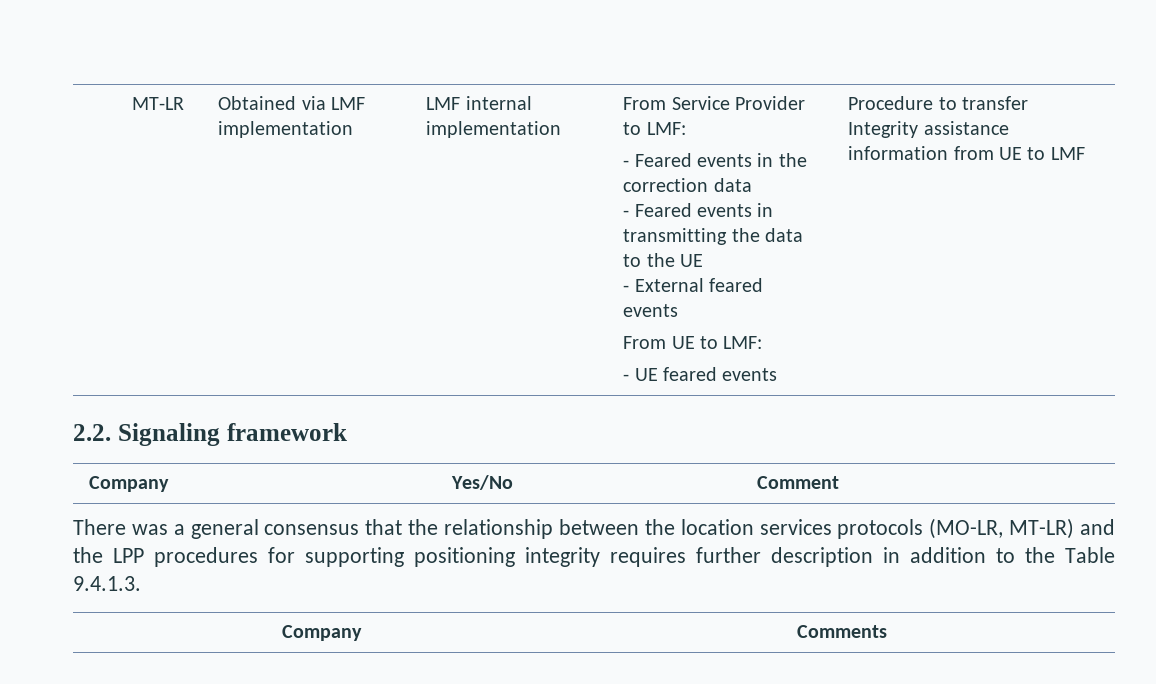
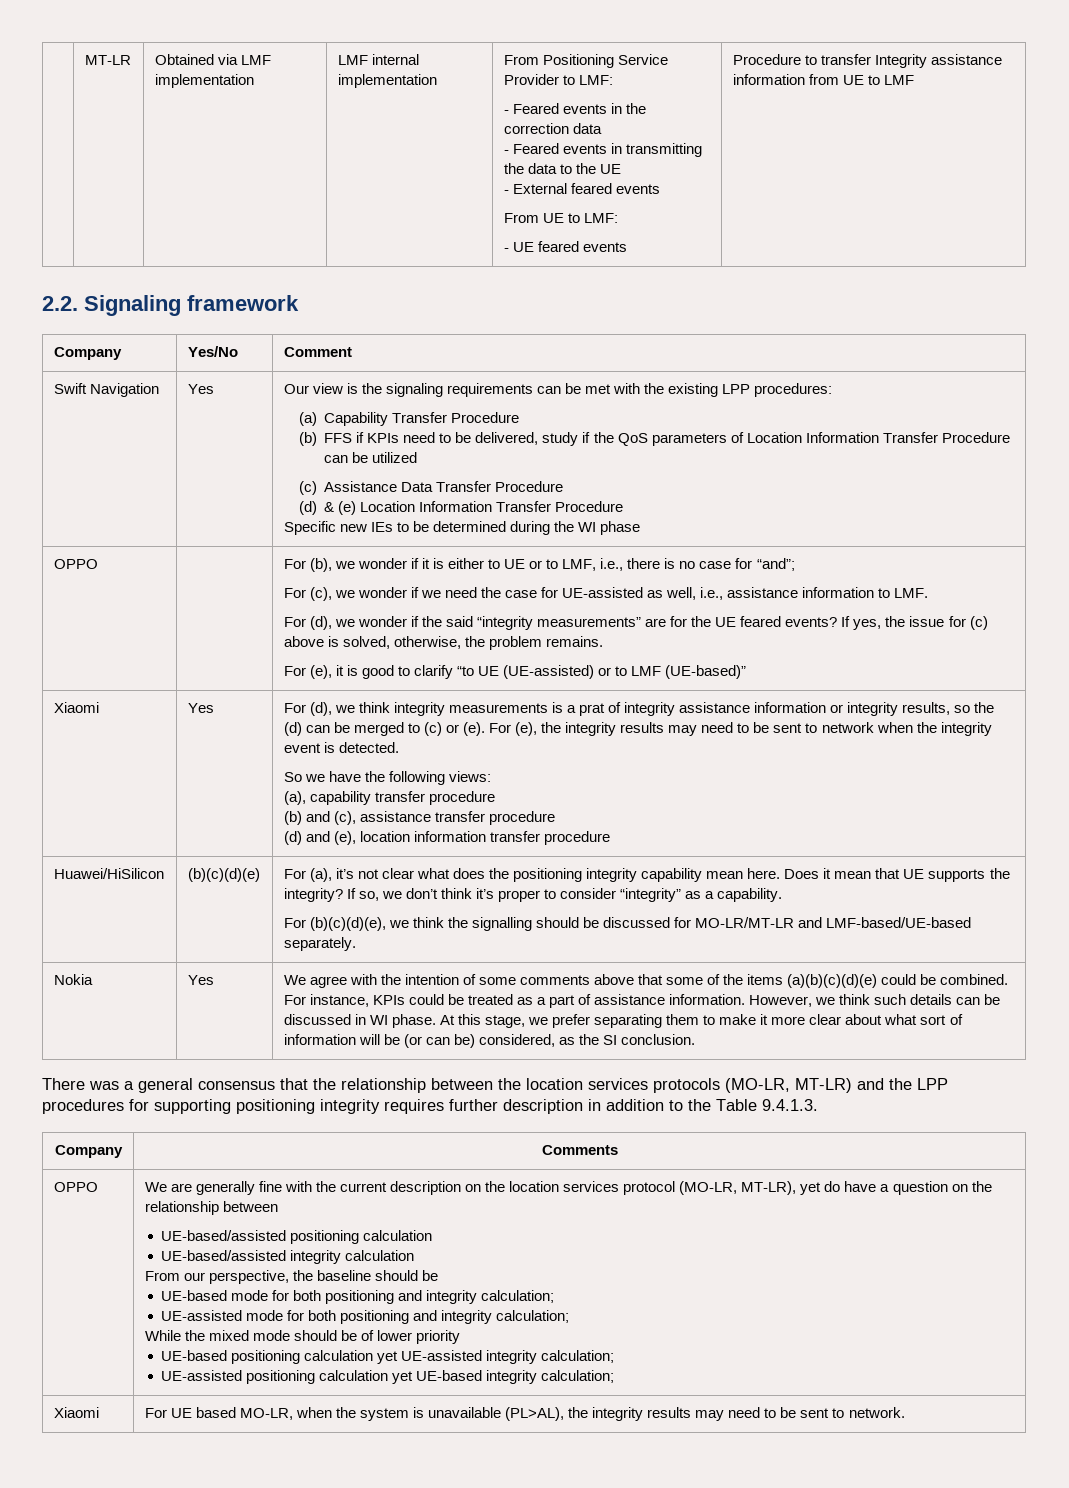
(667, 103) none -> [542,54,614,68] Positioning
(840, 482) none -> [53,383,159,397] [187,384,214,394] [283,383,833,397] [298,412,520,426] [298,432,1010,446] [324,452,418,463] [298,481,564,495] [298,501,624,515] [283,521,640,535] [53,559,98,569] [283,558,795,572] [283,587,929,601] [283,616,988,630] [283,636,603,650] [283,665,747,679] [53,702,99,713] [187,703,214,713] [283,702,995,716] [283,722,992,736] [283,742,399,753] [283,771,491,785] [283,791,495,805] [283,811,555,825] [283,831,610,845] [53,868,164,879] [187,868,260,882] [283,868,1010,882] [283,888,783,902] [283,917,972,931] [283,937,356,951] [53,974,93,985] [187,975,214,985] [283,974,1009,988] [283,994,1001,1008] [283,1014,963,1028] [283,1034,696,1048] // Swift Navigation | Yes | Our view is the signaling requirements can be met with the existing LPP procedures: // (a) Capability Transfer Procedure // (b) FFS if KPIs need to be delivered, study if the QoS parameters of Location Information Transfer Procedure can be utilized // (c) Assistance Data Transfer Procedure // (d) & (e) Location Information Transfer Procedure // Specific new IEs to be determined during the WI phase // OPPO | | For (b), we wonder if it is either to UE or to LMF, i.e., there is no case for “and”; // For (c), we wonder if we need the case for UE-assisted as well, i.e., assistance information to LMF. // For (d), we wonder if the said “integrity measurements” are for the UE feared events? If yes, the issue for (c) above is solved, otherwise, the problem remains. // For (e), it is good to clarify “to UE (UE-assisted) or to LMF (UE-based)” // Xiaomi | Yes | For (d), we think integrity measurements is a prat of integrity assistance information or integrity results, so the (d) can be merged to (c) or (e). For (e), the integrity results may need to be sent to network when the integrity event is detected. // So we have the following views: // (a), capability transfer procedure // (b) and (c), assistance transfer procedure // (d) and (e), location information transfer procedure // Huawei/HiSilicon | (b)(c)(d)(e) | For (a), it’s not clear what does the positioning integrity capability mean here. Does it mean that UE supports the integrity? If so, we don’t think it’s proper to consider “integrity” as a capability. // For (b)(c)(d)(e), we think the signalling should be discussed for MO-LR/MT-LR and LMF-based/UE-based separately. // Nokia | Yes | We agree with the intention of some comments above that some of the items (a)(b)(c)(d)(e) could be combined. For instance, KPIs could be treated as a part of assistance information. However, we think such details can be discussed in WI phase. At this stage, we prefer separating them to make it more clear about what sort of information will be (or can be) considered, as the SI conclusion.
(888, 631) none -> [53,1182,98,1192] [144,1181,992,1195] [144,1201,278,1215] [161,1230,433,1244] [161,1250,415,1264] [144,1270,438,1284] [161,1290,555,1304] [161,1310,570,1324] [144,1330,460,1344] [161,1350,615,1364] [161,1370,615,1384] [53,1407,99,1418] [144,1407,905,1421] // OPPO | We are generally fine with the current description on the location services protocol (MO-LR, MT-LR), yet do have a question on the relationship between // UE-based/assisted positioning calculation // UE-based/assisted integrity calculation // From our perspective, the baseline should be // UE-based mode for both positioning and integrity calculation; // UE-assisted mode for both positioning and integrity calculation; // While the mixed mode should be of lower priority // UE-based positioning calculation yet UE-assisted integrity calculation; // UE-assisted positioning calculation yet UE-based integrity calculation; // Xiaomi | For UE based MO-LR, when the system is unavailable (PL>AL), the integrity results may need to be sent to network.

